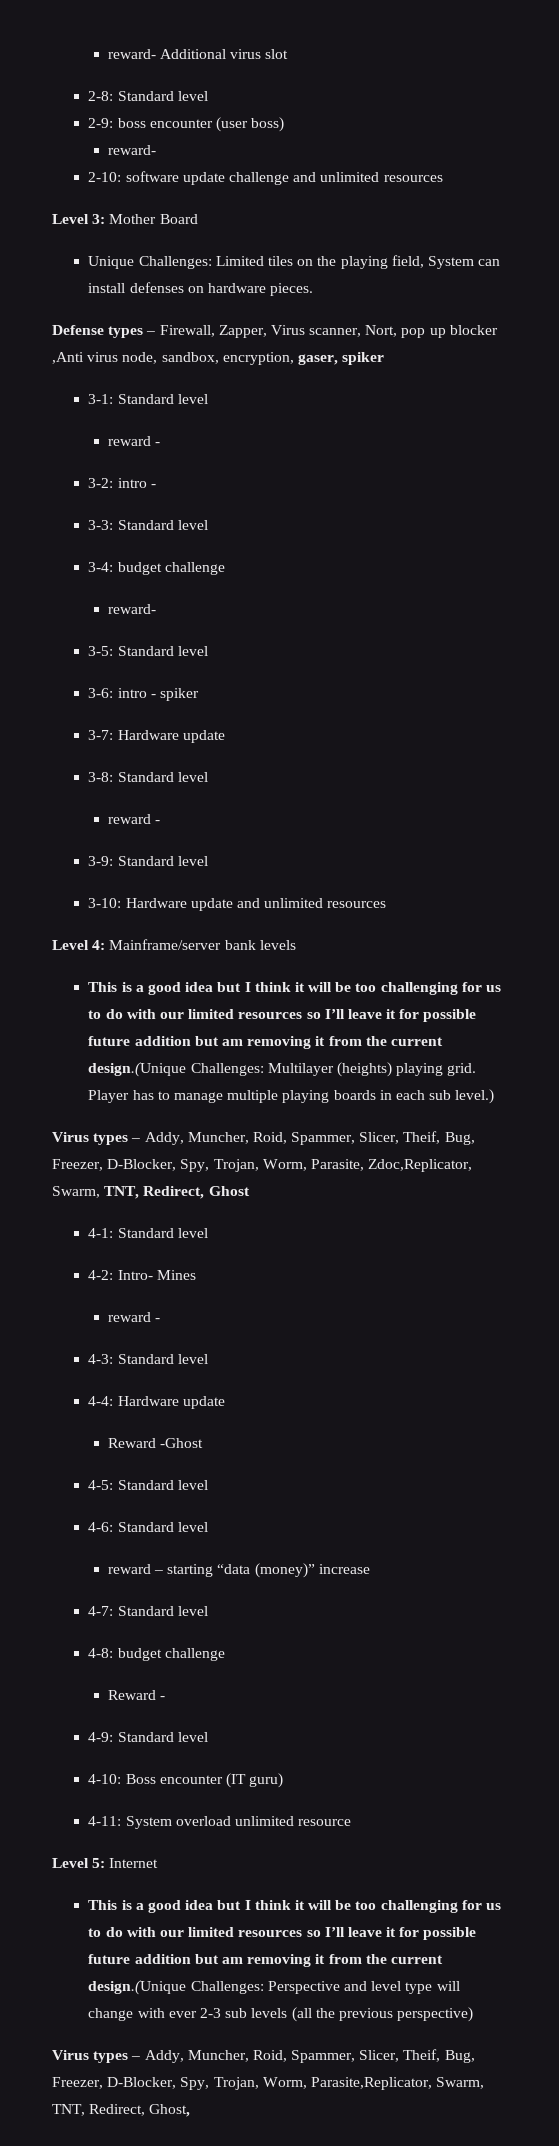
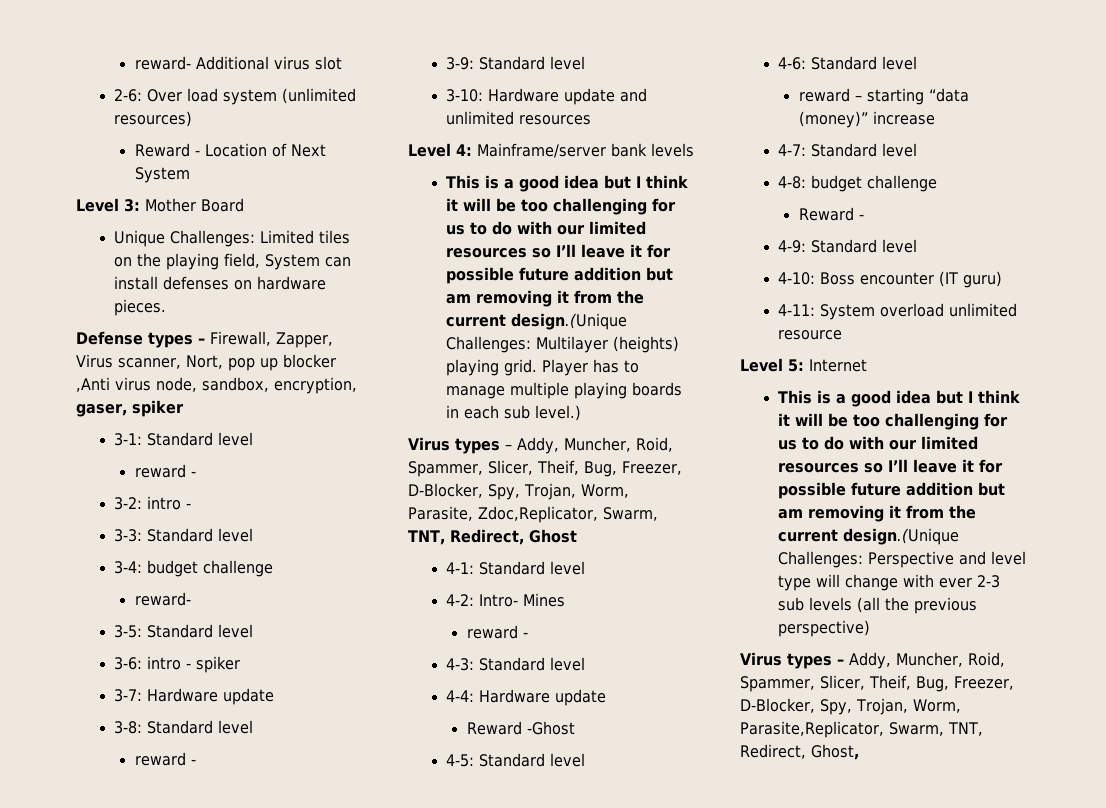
[88,91,208,101] [88,117,285,132] [107,145,156,155] [88,171,443,185] 2-8: Standard level // 2-9: boss encounter (user boss) // reward- // 2-10: software update challenge and unlimited resources -> [114,88,357,105] [114,111,193,127] [134,143,326,157] [134,167,190,183] 2-6: Over load system (unlimited resources) // Reward - Location of Next System

